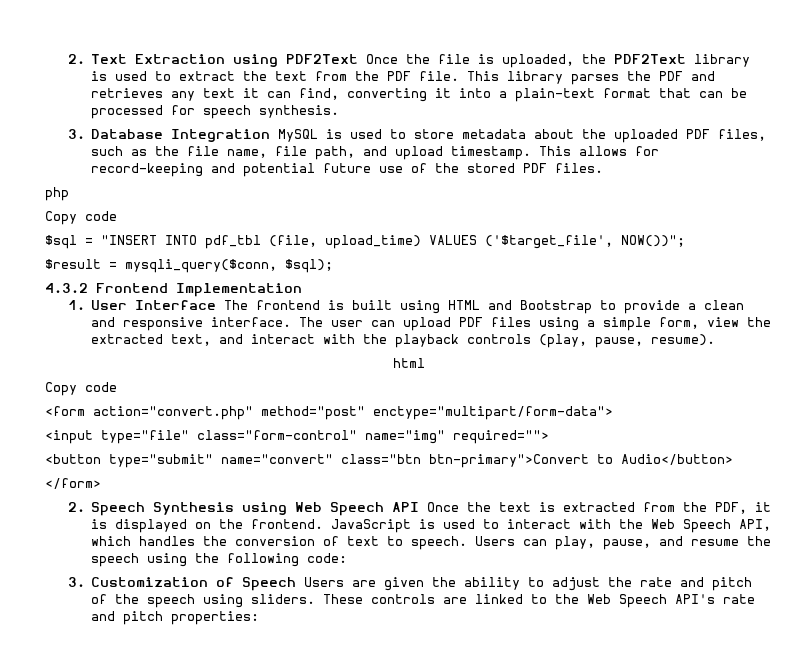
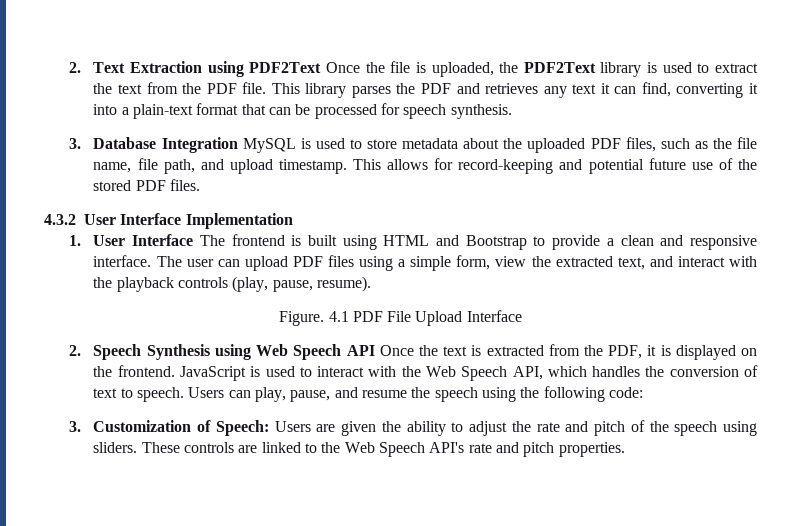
[45,187,69,201] [45,211,117,225] [45,235,685,249] [45,259,333,273] [45,283,168,293] php // Copy code // $sql = "INSERT INTO pdf_tbl (file, upload_time) VALUES ('$target_file', NOW())"; // $result = mysqli_query($conn, $sql); // 4.3.2 Frontend -> [44,213,182,225] 4.3.2 User Interface
[392,358,425,368] [45,382,117,396] [45,406,613,420] [45,430,549,444] [45,454,733,468] [45,478,101,489] html // Copy code // <form action="convert.php" method="post" enctype="multipart/form-data"> // <input type="file" class="form-control" name="img" required=""> // <button type="submit" name="convert" class="btn btn-primary">Convert to Audio</button> // </form> -> [279,310,522,326] Figure. 4.1 PDF File Upload Interface
[242,577,297,591] Speech -> [215,420,269,436] Speech:
[171,611,260,625] properties: -> [558,442,625,457] properties.

